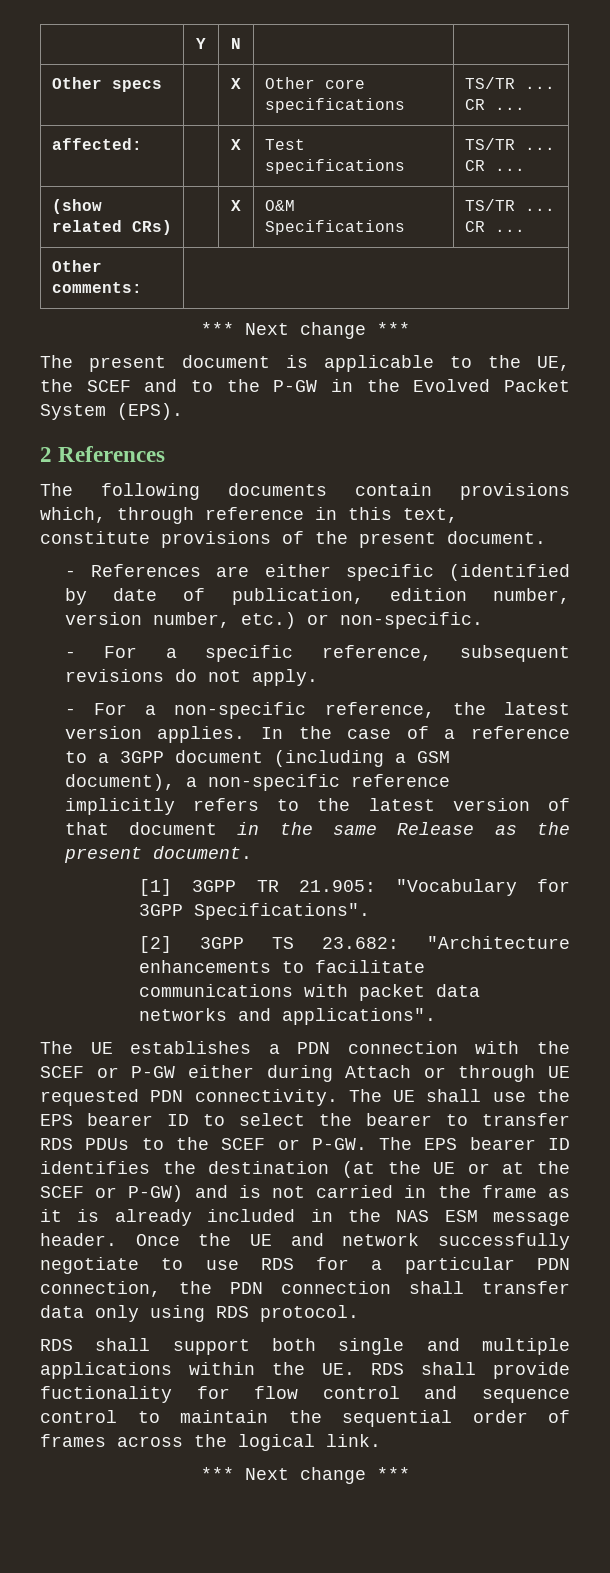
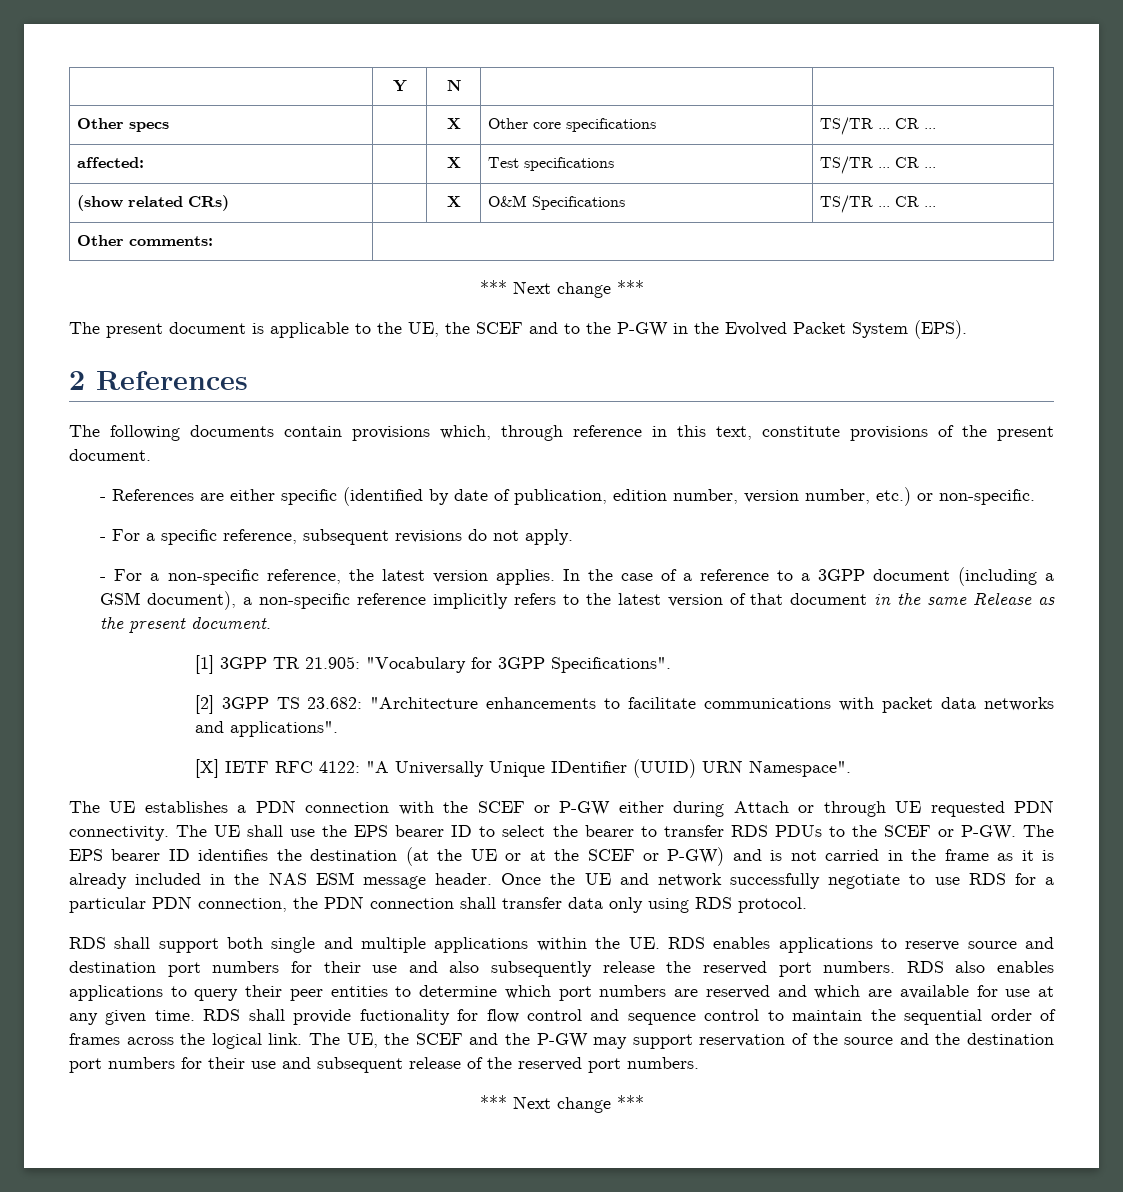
(437, 1016) none -> [194,759,851,778] // [X] IETF RFC 4122: "A Universally Unique IDentifier (UUID) URN Namespace".
(405, 1369) none -> [713,937,1055,953] [69,961,1054,977] [69,985,1054,1001] [69,1009,241,1025] enables applications to reserve source and destination port numbers for their use and also subsequently release the reserved port numbers. RDS also enables applications to query their peer entities to determine which port numbers are reserved and which are available for use at any given time. RDS
(381, 1440) none -> [309,1033,1055,1049] [69,1057,699,1073] The UE, the SCEF and the P-GW may support reservation of the source and the destination port numbers for their use and subsequent release of the reserved port numbers.

